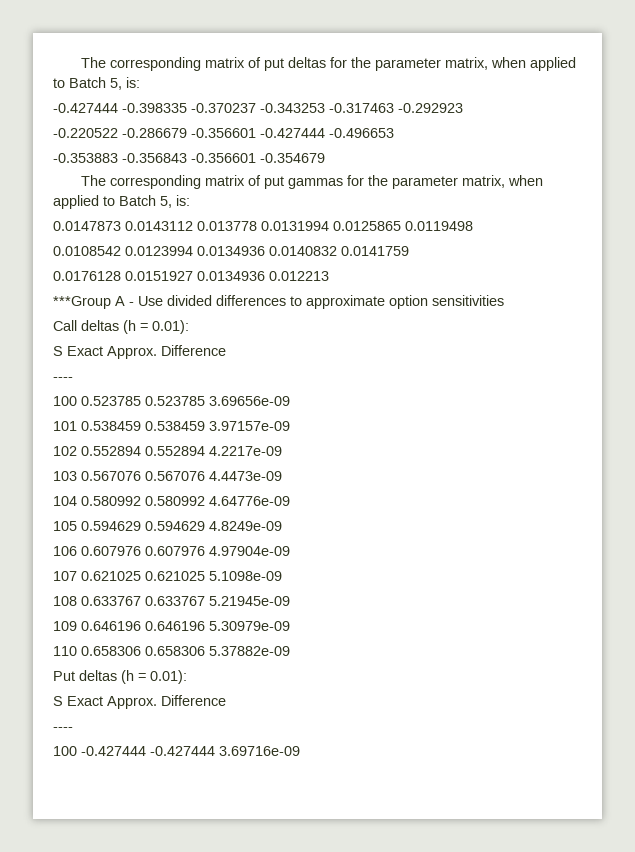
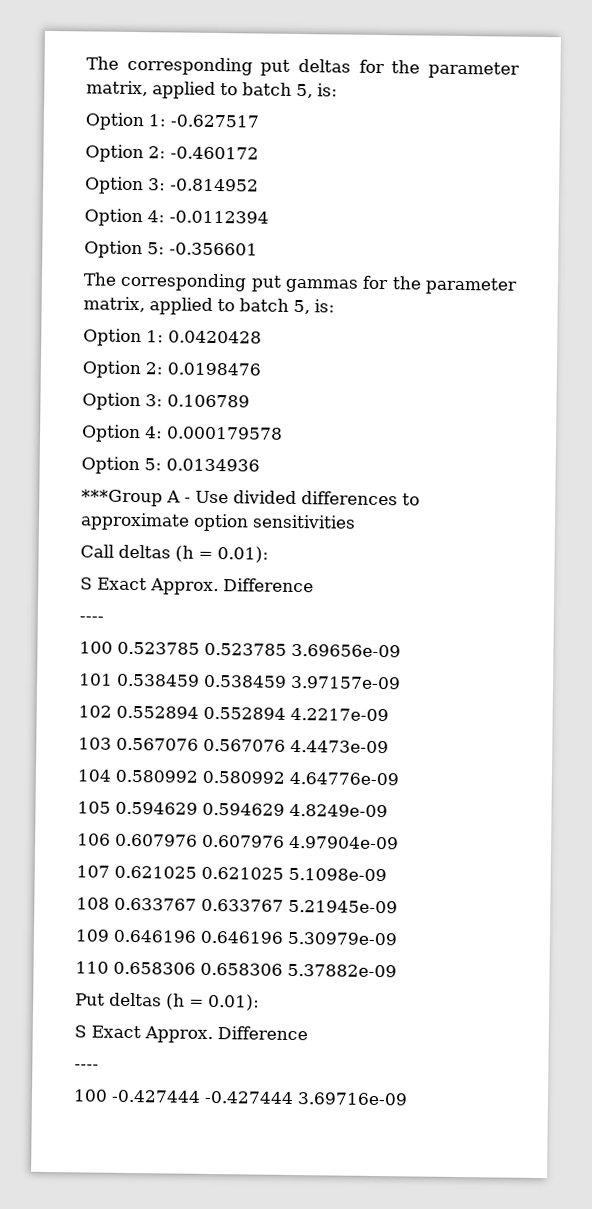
[80,57,261,71] The corresponding matrix of -> [86,56,253,76] The corresponding
[490,57,576,71] [53,77,140,90] [53,103,463,113] [53,128,394,138] [53,153,325,163] [80,175,261,189] when applied to Batch 5, is: // -0.427444 -0.398335 -0.370237 -0.343253 -0.317463 -0.292923 // -0.220522 -0.286679 -0.356601 -0.427444 -0.496653 // -0.353883 -0.356843 -0.356601 -0.354679 // The corresponding matrix of -> [152,81,338,99] [85,112,259,131] [85,144,259,163] [85,176,259,195] [84,208,269,227] [84,240,258,259] [83,272,248,292] applied to batch 5, is: // Option 1: -0.627517 // Option 2: -0.460172 // Option 3: -0.814952 // Option 4: -0.0112394 // Option 5: -0.356601 // The corresponding
[507,175,543,186] [53,195,190,209] [53,221,473,231] [53,246,409,256] [53,271,329,281] when applied to Batch 5, is: // 0.0147873 0.0143112 0.013778 0.0131994 0.0125865 0.0119498 // 0.0108542 0.0123994 0.0134936 0.0140832 0.0141759 // 0.0176128 0.0151927 0.0134936 0.012213 -> [149,297,335,315] [83,328,262,347] [82,360,261,379] [82,392,250,411] [81,424,283,443] [81,456,260,475] applied to batch 5, is: // Option 1: 0.0420428 // Option 2: 0.0198476 // Option 3: 0.106789 // Option 4: 0.000179578 // Option 5: 0.0134936

